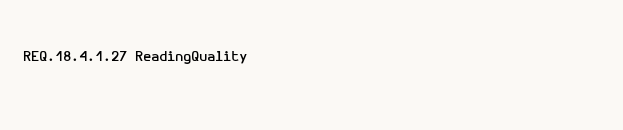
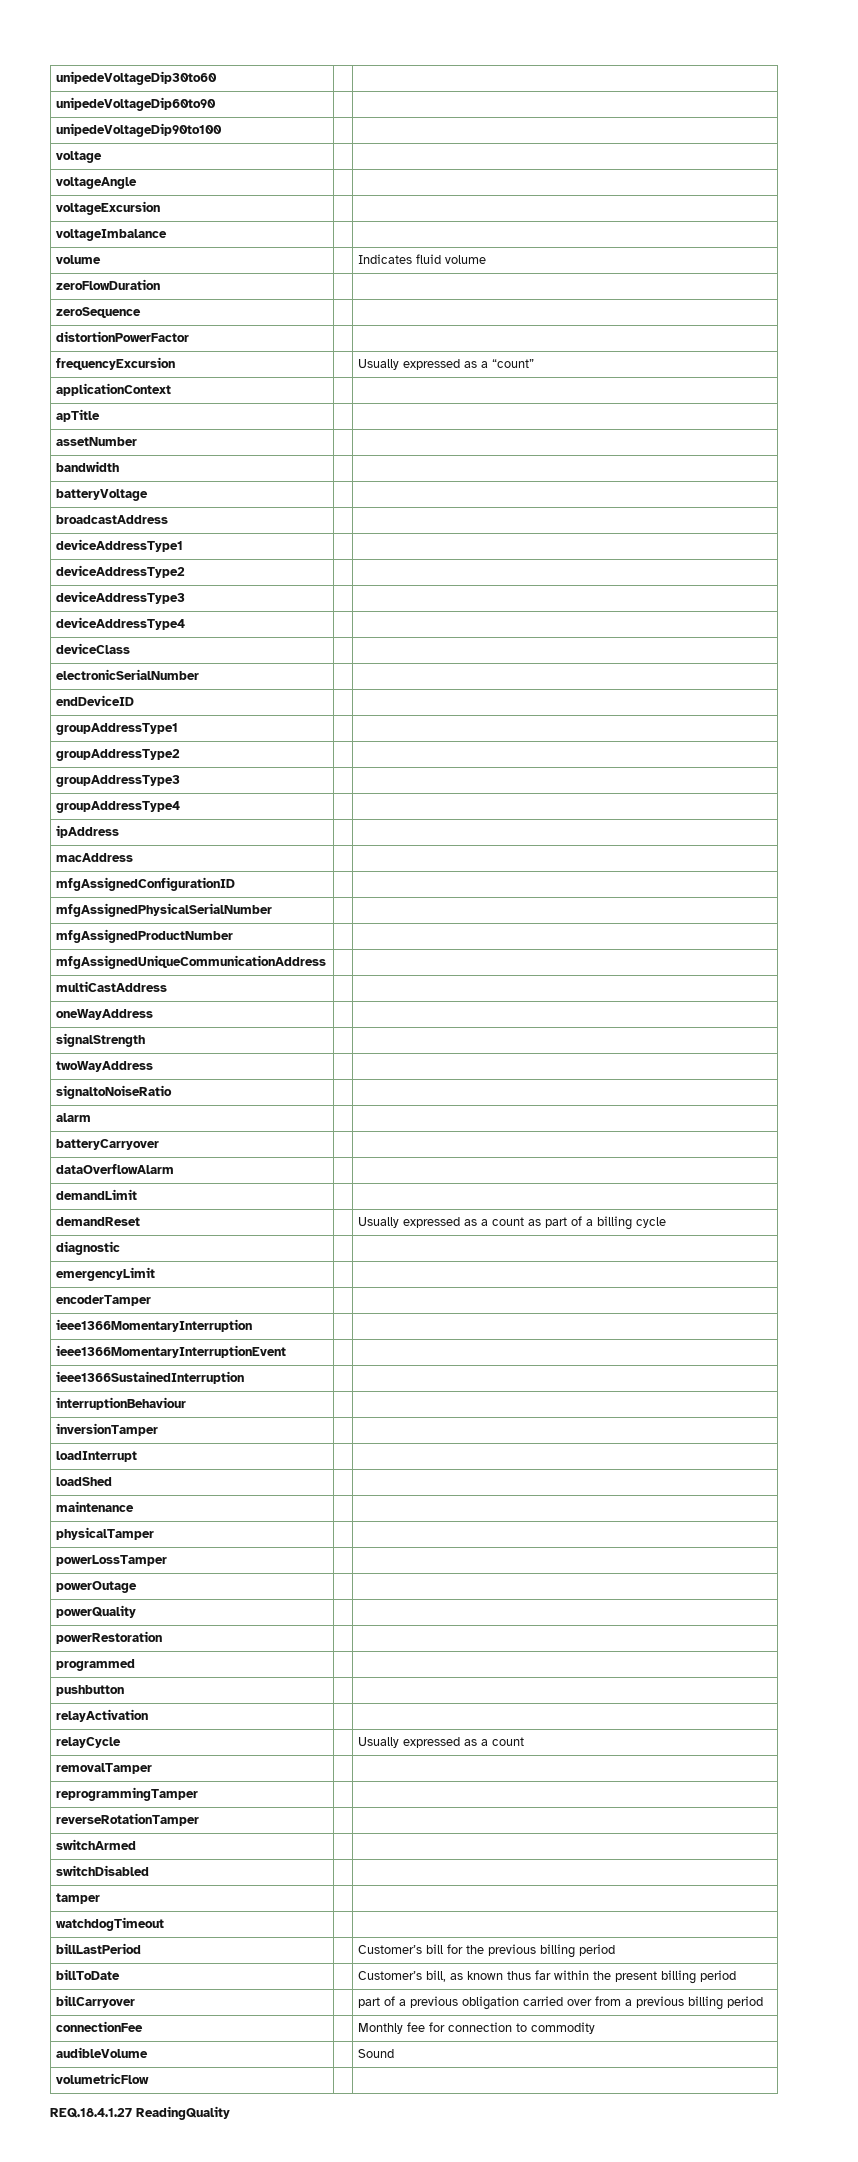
(23, 56) none -> [56,71,218,85] [56,97,217,111] [56,123,223,137] [56,151,103,163] [56,177,138,189] [56,201,161,215] [56,229,168,241] [56,255,102,264] [358,254,487,264] [56,279,161,290] [56,307,142,318] [56,331,190,342] [56,357,176,370] [358,359,535,370] [56,383,172,396] [56,409,101,422] [56,437,138,446] [56,461,120,472] [56,489,149,501] [56,515,169,524] [56,539,184,552] [56,565,186,578] [56,591,186,604] [56,617,186,630] [56,643,131,654] [56,669,200,680] [56,695,135,706] [56,723,179,735] [56,749,181,761] [56,775,181,787] [56,801,181,813] [56,825,120,838] [56,853,134,862] [56,877,236,891] [56,903,273,917] [56,929,234,943] [56,955,327,969] [56,981,168,992] [56,1009,154,1020] [56,1033,146,1047] [56,1061,154,1072] [56,1085,173,1099] [56,1113,92,1122] [56,1139,160,1150] [56,1164,175,1174] [56,1189,138,1200] [56,1217,141,1226] [358,1216,667,1230] [56,1241,121,1255] [56,1267,156,1281] [56,1295,152,1306] [56,1319,253,1332] [56,1345,287,1358] [56,1371,245,1384] [56,1397,187,1410] [56,1423,159,1436] [56,1451,138,1462] [56,1477,113,1486] [56,1501,135,1512] [56,1527,155,1540] [56,1555,168,1566] [56,1581,138,1593] [56,1605,137,1618] [56,1631,163,1644] [56,1659,136,1671] [56,1685,125,1696] [56,1709,149,1722] [56,1737,122,1748] [358,1737,525,1748] [56,1763,153,1774] [56,1787,199,1801] [56,1813,200,1826] [56,1839,137,1850] [56,1865,150,1876] [56,1893,101,1904] [56,1917,165,1931] [56,1943,142,1954] [358,1944,616,1958] [56,1969,121,1980] [358,1970,737,1984] [56,1995,136,2008] [358,1996,764,2010] [56,2021,144,2032] [358,2022,596,2034] [56,2047,149,2058] [358,2049,395,2058] [56,2073,150,2084] unipedeVoltageDip30to60 | | // unipedeVoltageDip60to90 | | // unipedeVoltageDip90to100 | | // voltage | | // voltageAngle | | // voltageExcursion | | // voltageImbalance | | // volume | | Indicates fluid volume // zeroFlowDuration | | // zeroSequence | | // distortionPowerFactor | | // frequencyExcursion | | Usually expressed as a “count” // applicationContext | | // apTitle | | // assetNumber | | // bandwidth | | // batteryVoltage | | // broadcastAddress | | // deviceAddressType1 | | // deviceAddressType2 | | // deviceAddressType3 | | // deviceAddressType4 | | // deviceClass | | // electronicSerialNumber | | // endDeviceID | | // groupAddressType1 | | // groupAddressType2 | | // groupAddressType3 | | // groupAddressType4 | | // ipAddress | | // macAddress | | // mfgAssignedConfigurationID | | // mfgAssignedPhysicalSerialNumber | | // mfgAssignedProductNumber | | // mfgAssignedUniqueCommunicationAddress | | // multiCastAddress | | // oneWayAddress | | // signalStrength | | // twoWayAddress | | // signaltoNoiseRatio | | // alarm | | // batteryCarryover | | // dataOverflowAlarm | | // demandLimit | | // demandReset | | Usually expressed as a count as part of a billing cycle // diagnostic | | // emergencyLimit | | // encoderTamper | | // ieee1366MomentaryInterruption | | // ieee1366MomentaryInterruptionEvent | | // ieee1366SustainedInterruption | | // interruptionBehaviour | | // inversionTamper | | // loadInterrupt | | // loadShed | | // maintenance | | // physicalTamper | | // powerLossTamper | | // powerOutage | | // powerQuality | | // powerRestoration | | // programmed | | // pushbutton | | // relayActivation | | // relayCycle | | Usually expressed as a count // removalTamper | | // reprogrammingTamper | | // reverseRotationTamper | | // switchArmed | | // switchDisabled | | // tamper | | // watchdogTimeout | | // billLastPeriod | | Customer’s bill for the previous billing period // billToDate | | Customer’s bill, as known thus far within the present billing period // billCarryover | | part of a previous obligation carried over from a previous billing period // connectionFee | | Monthly fee for connection to commodity // audibleVolume | | Sound // volumetricFlow | | //

